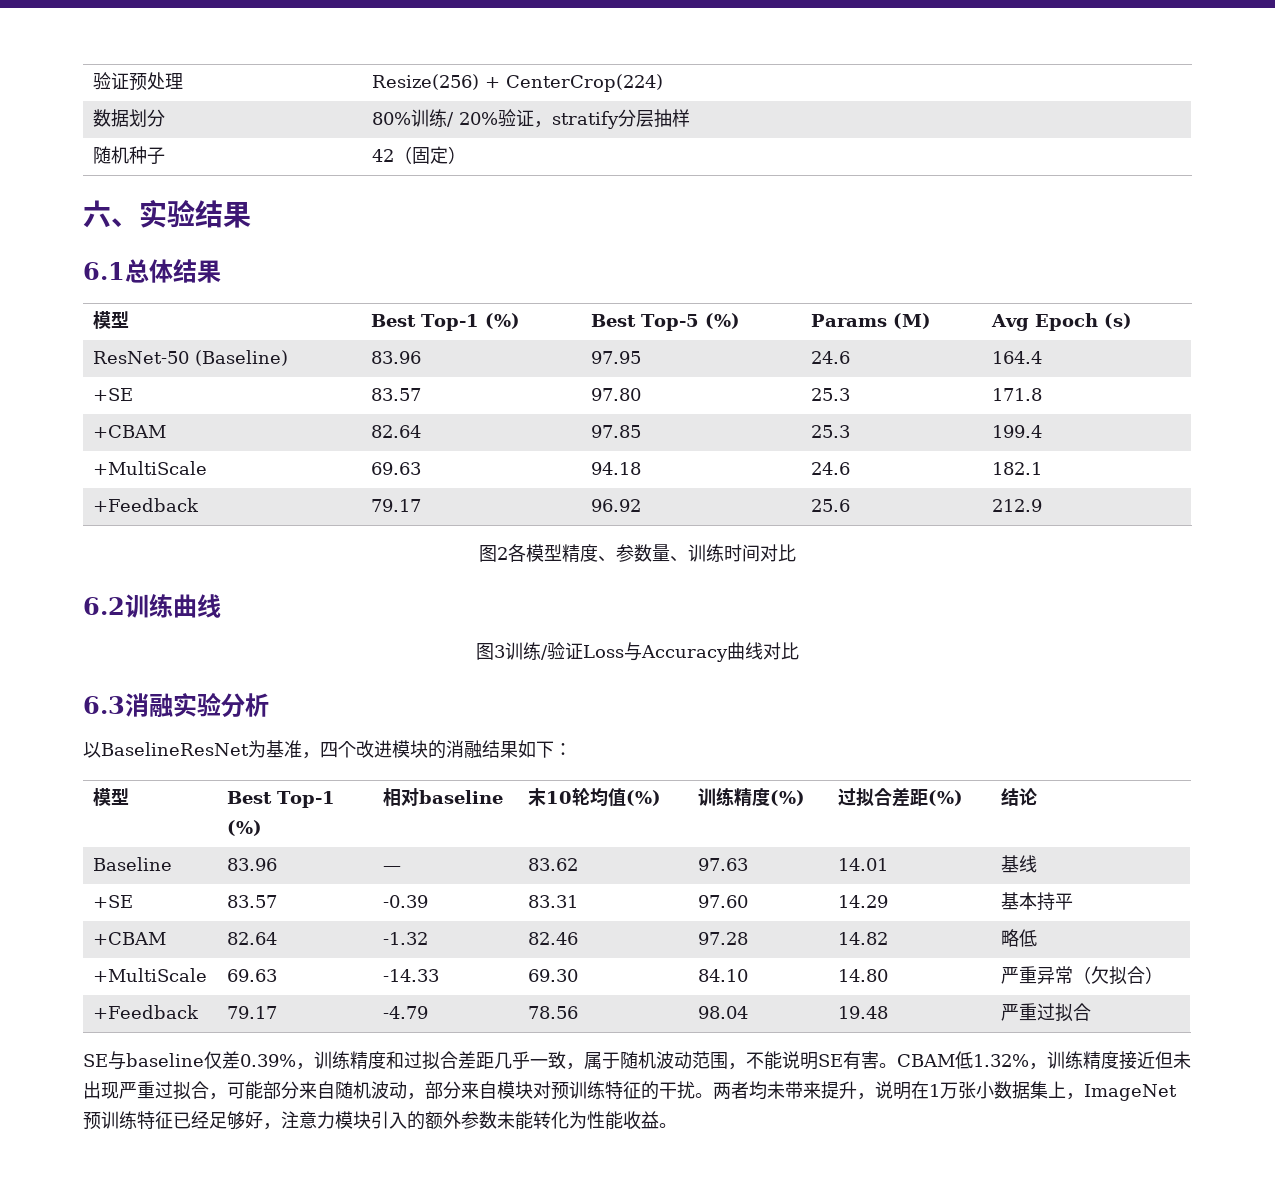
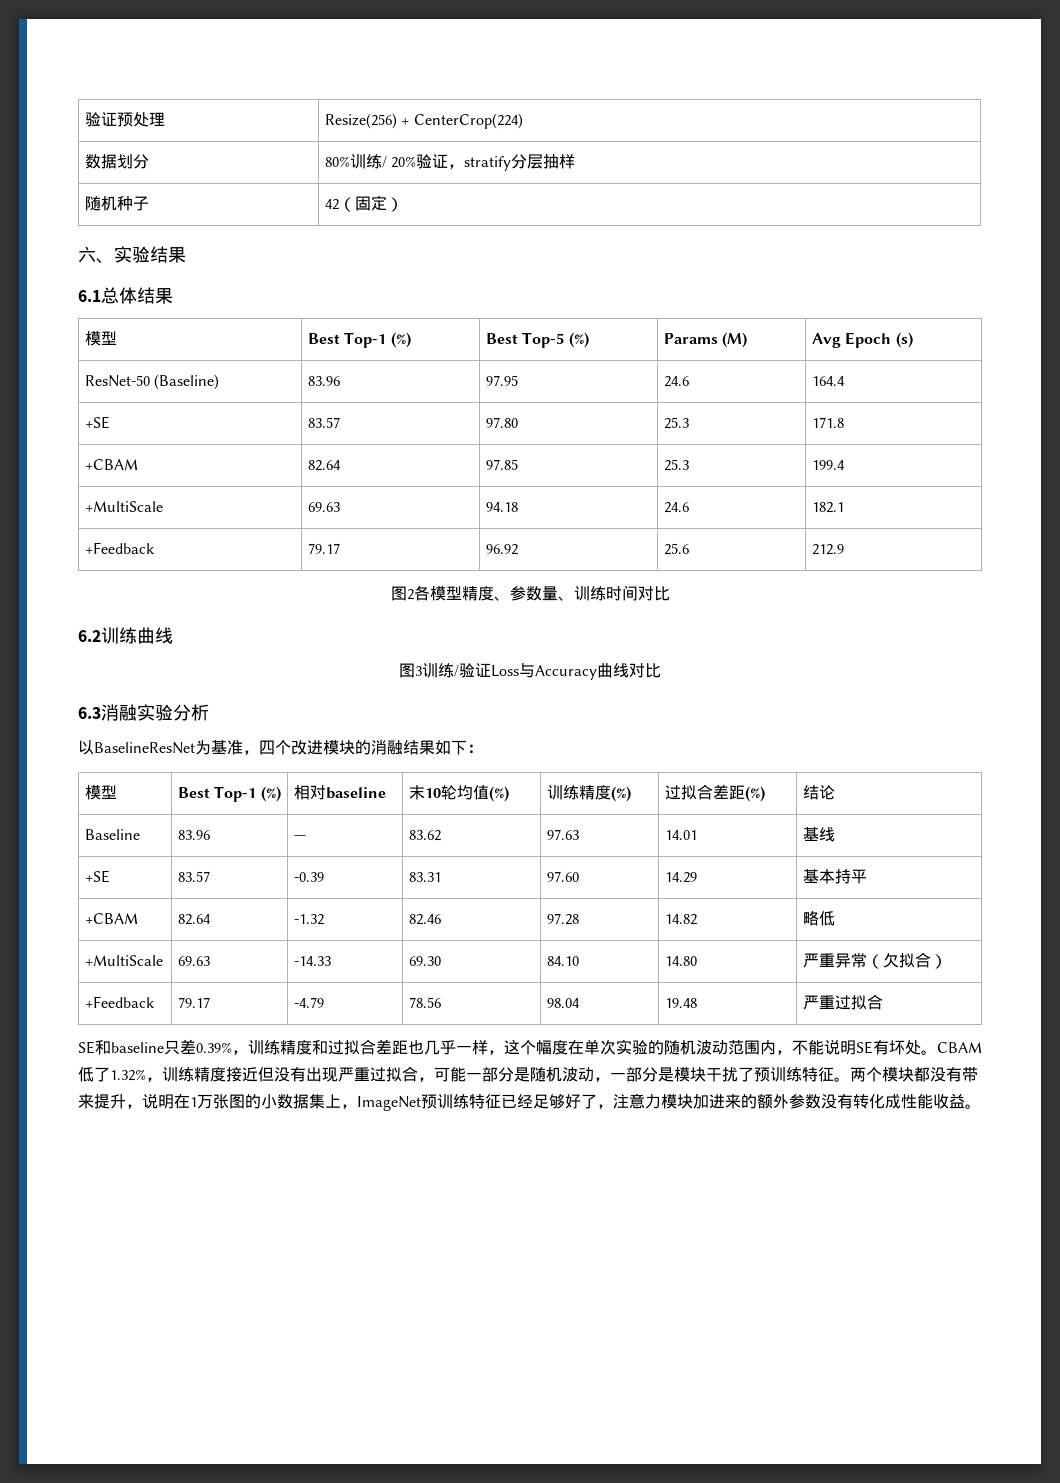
[108,1051,222,1070] 与baseline仅 -> [95,1040,180,1055] 和baseline只
[494,1051,620,1070] 几乎一致，属于 -> [408,1039,664,1055] 也几乎一样，这个幅度在单次实验的
(728, 1060) none -> [760,1040,776,1055] 内
[861,1051,879,1069] 害 -> [889,1040,921,1055] 坏处
(973, 1060) none -> [94,1067,110,1082] 了
[1173,1051,1191,1069] 未 -> [274,1067,306,1082] 没有
[263,1081,335,1099] 部分来自 -> [466,1067,530,1082] 一部分是
[425,1081,785,1100] 部分来自模块对预训练特征的干扰。两者均未 -> [610,1067,962,1082] 一部分是模块干扰了预训练特征。两个模块都没有
(976, 1090) none -> [229,1094,261,1109] 图的
(263, 1120) none -> [581,1094,597,1109] 了
[371,1111,407,1129] 引入 -> [693,1094,741,1109] 加进来
[497,1111,587,1130] 未能转化为 -> [821,1094,901,1109] 没有转化成

